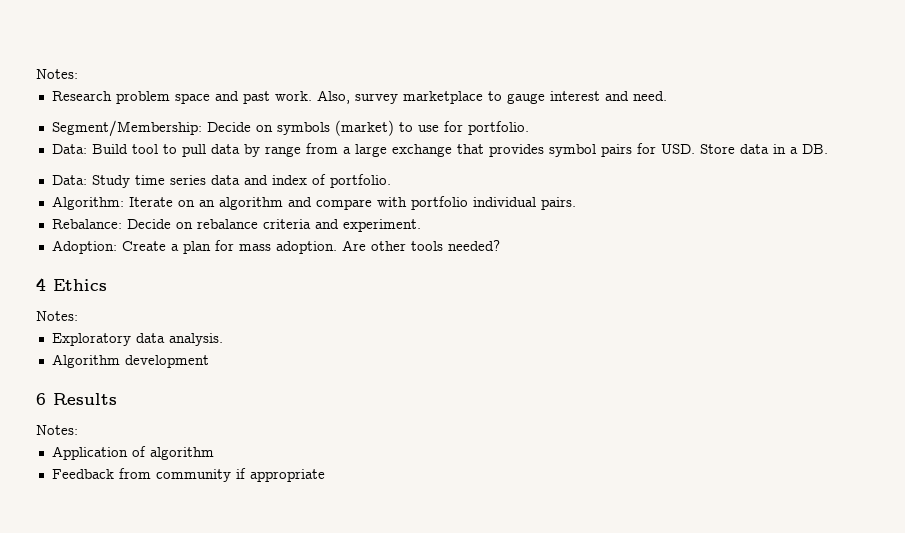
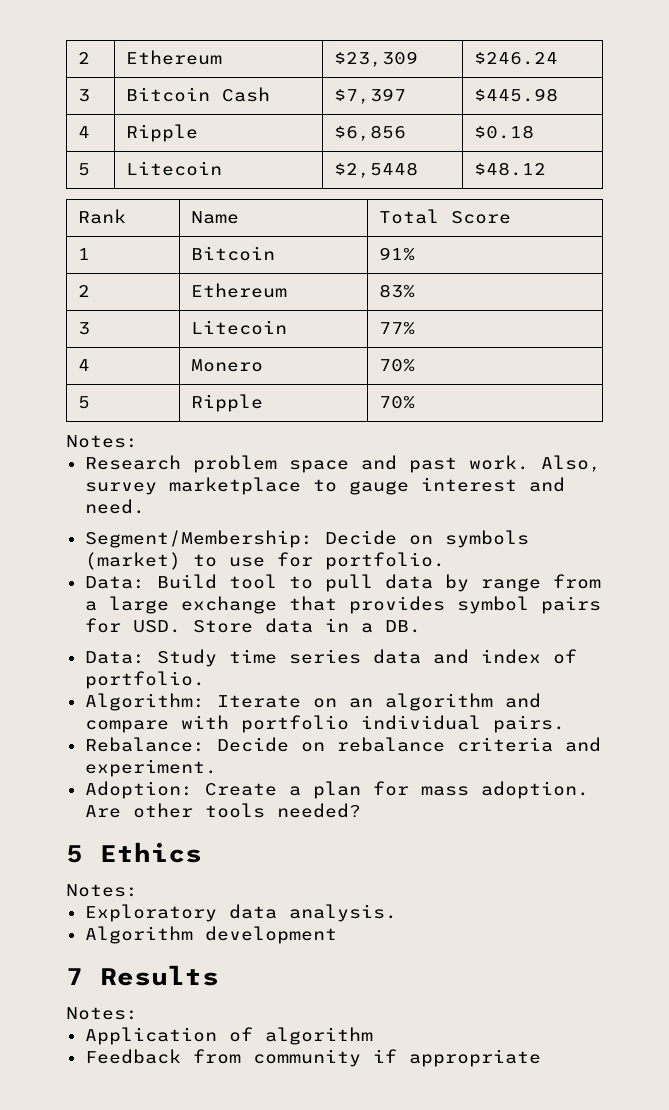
(36, 74) none -> [78,52,91,64] [126,50,223,65] [334,51,419,67] [474,52,559,65] [78,89,91,102] [126,87,271,102] [334,88,407,104] [474,88,559,102] [78,126,91,138] [126,124,199,142] [334,125,407,141] [474,125,535,139] [78,163,91,176] [126,161,223,176] [334,162,419,178] [474,162,547,176] [78,209,127,224] [191,211,240,224] [379,209,512,224] [78,248,91,260] [191,246,276,261] [379,247,416,261] [78,285,91,297] [191,283,288,298] [379,284,416,298] [78,322,91,335] [191,320,288,335] [379,322,416,335] [78,359,91,371] [191,359,264,372] [379,359,416,372] [78,396,91,409] [191,394,264,412] [379,396,416,409] 2 | Ethereum | $23,309 | $246.24 // 3 | Bitcoin Cash | $7,397 | $445.98 // 4 | Ripple | $6,856 | $0.18 // 5 | Litecoin | $2,5448 | $48.12 // Rank | Name | Total Score // 1 | Bitcoin | 91% // 2 | Ethereum | 83% // 3 | Litecoin | 77% // 4 | Monero | 70% // 5 | Ripple | 70% //
[36,278,46,291] 4 -> [66,845,83,863] 5
[36,393,46,405] 6 -> [66,968,83,985] 7

